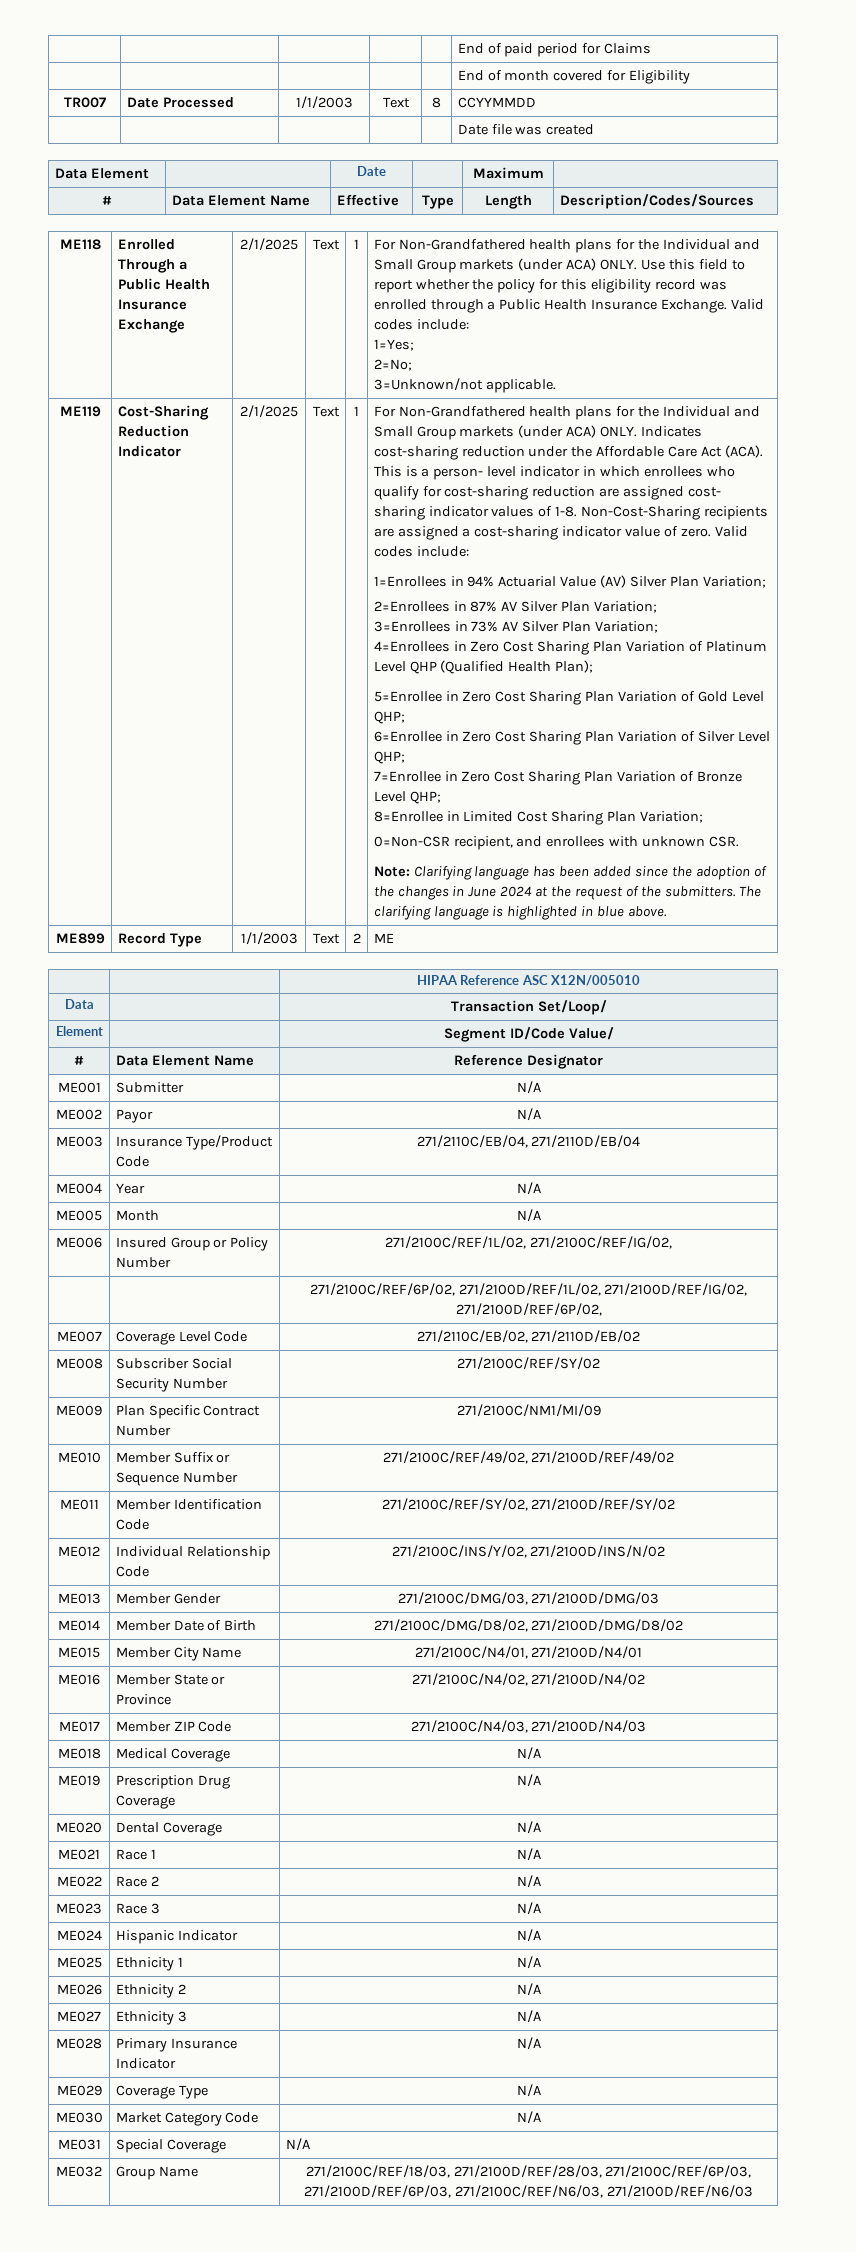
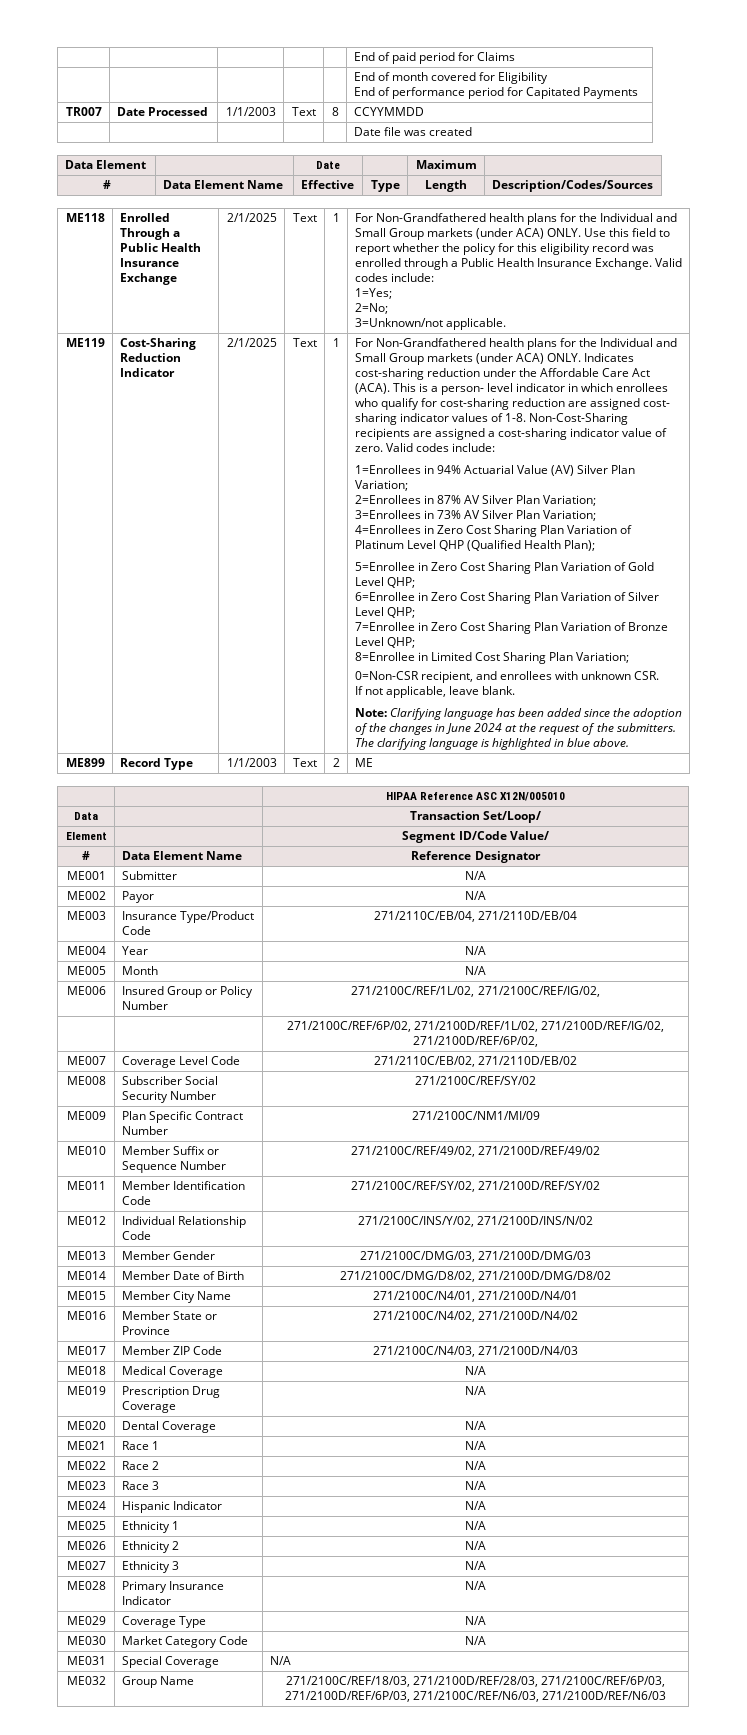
(691, 77) none -> [353,87,639,99] // End of performance period for Capitated Payments
(740, 841) none -> [354,686,515,698] // If not applicable, leave blank.

